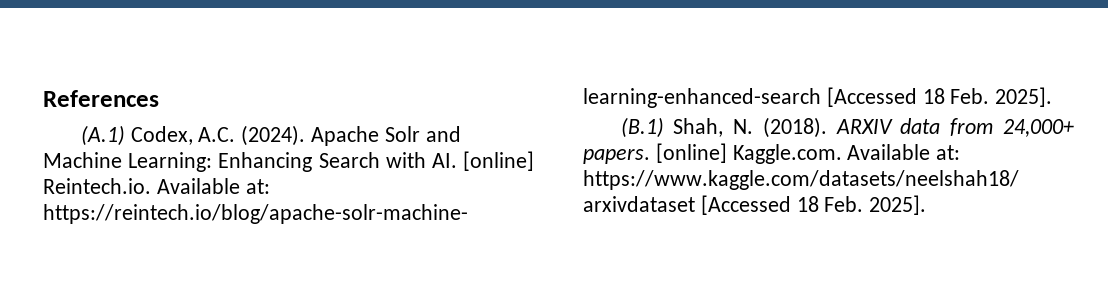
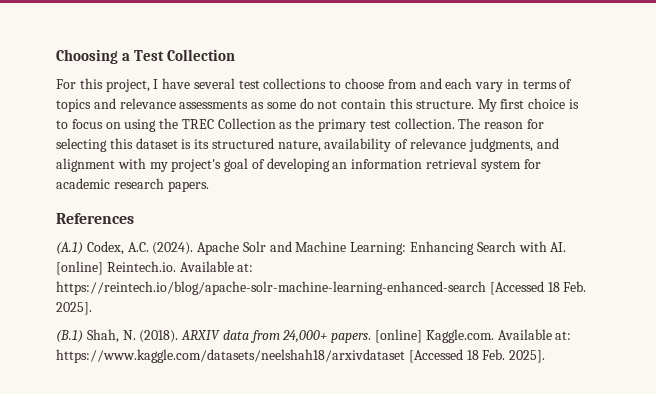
(43, 98) none -> [56,49,235,64] [56,78,573,92] [56,98,579,112] [56,118,544,132] [56,138,559,152] [56,158,541,172] [56,178,209,192] Choosing a Test Collection // For this project, I have several test collections to choose from and each vary in terms of topics and relevance assessments as some do not contain this structure. My first choice is to focus on using the TREC Collection as the primary test collection. The reason for selecting this dataset is its structured nature, availability of relevance judgments, and alignment with my project's goal of developing an information retrieval system for academic research papers. //

